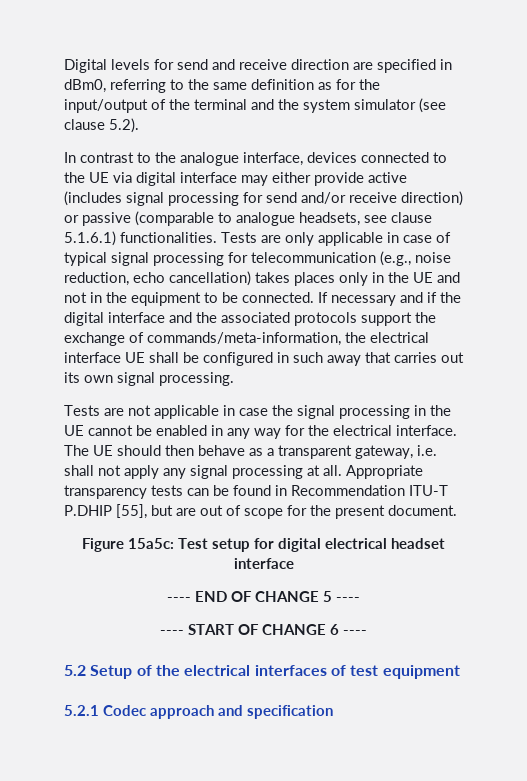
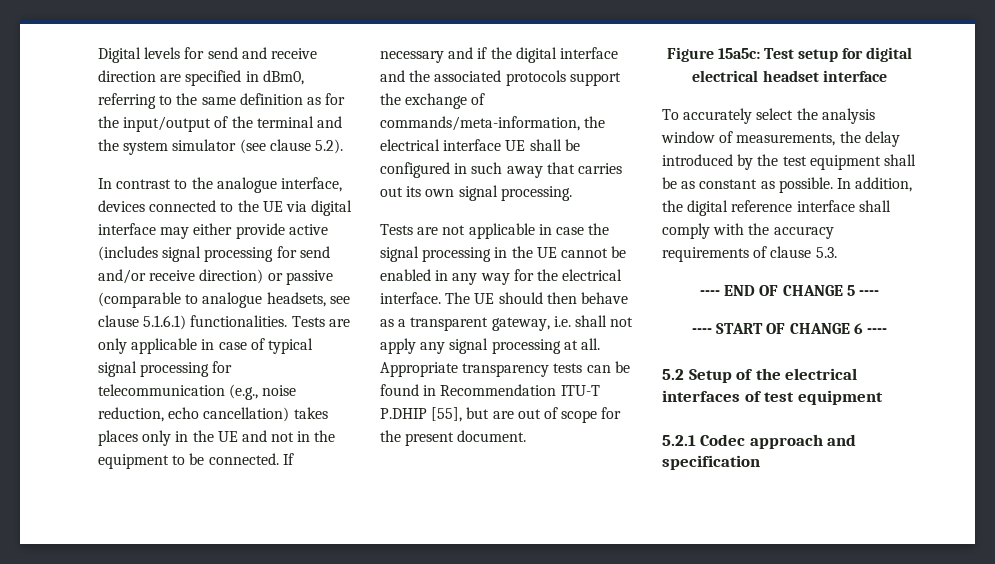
(294, 563) none -> [662,108,875,124] [661,131,900,147] [662,154,916,170] [662,177,913,193] [662,200,891,216] [662,223,834,239] [662,246,837,262] // To accurately select the analysis window of measurements, the delay introduced by the test equipment shall be as constant as possible. In addition, the digital reference interface shall comply with the accuracy requirements of clause 5.3.

